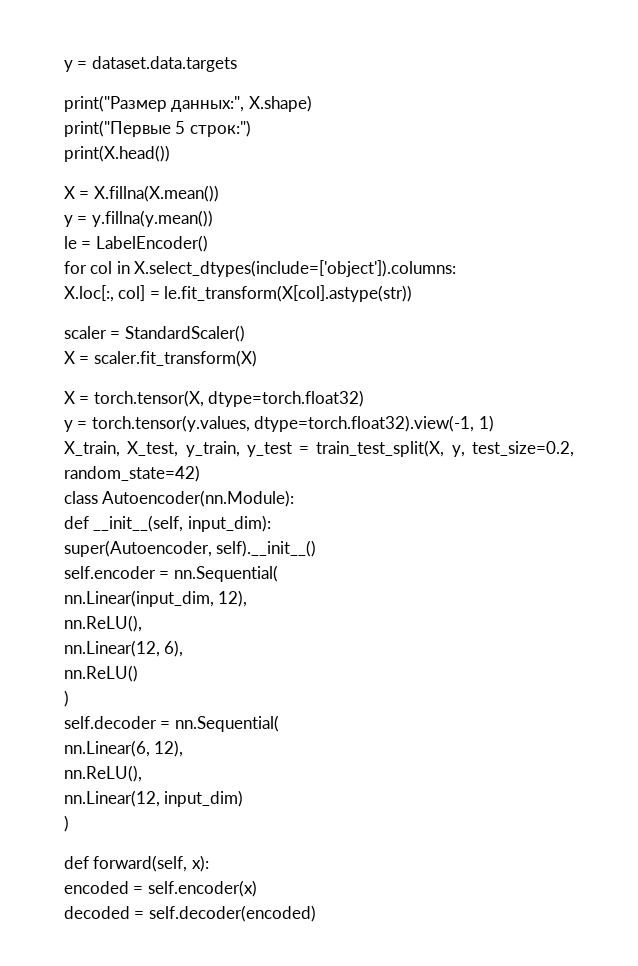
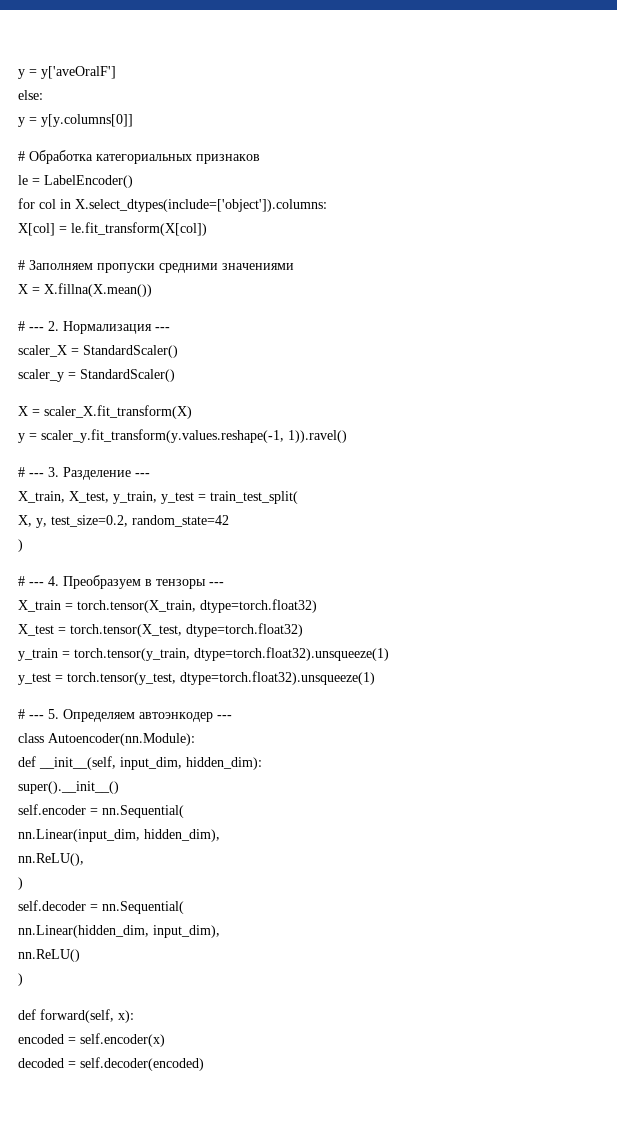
[64,56,237,72] [64,95,312,112] [64,120,251,137] [64,145,170,162] [64,185,219,202] [64,210,213,227] y = dataset.data.targets // print("Размер данных:", X.shape) // print("Первые 5 строк:") // print(X.head()) // X = X.fillna(X.mean()) // y = y.fillna(y.mean()) -> [18,66,116,79] [18,90,43,100] [18,114,133,127] [18,150,260,164] y = y['aveOralF'] // else: // y = y[y.columns[0]] // # Обработка категориальных признаков
[64,285,413,302] [64,325,245,342] [64,350,257,367] [64,390,365,407] [64,415,494,432] X.loc[:, col] = le.fit_transform(X[col].astype(str)) // scaler = StandardScaler() // X = scaler.fit_transform(X) // X = torch.tensor(X, dtype=torch.float32) // y = torch.tensor(y.values, dtype=torch.float32).view(-1, 1) -> [18,222,207,236] [18,260,294,273] [18,283,152,297] [18,321,170,334] [18,345,178,358] [18,369,175,382] [18,405,192,419] [18,429,347,443] [18,467,150,480] X[col] = le.fit_transform(X[col]) // # Заполняем пропуски средними значениями // X = X.fillna(X.mean()) // # --- 2. Нормализация --- // scaler_X = StandardScaler() // scaler_y = StandardScaler() // X = scaler_X.fit_transform(X) // y = scaler_y.fit_transform(y.values.reshape(-1, 1)).ravel() // # --- 3. Разделение ---
[316,440,574,457] [64,465,200,482] train_test_split(X, y, test_size=0.2, random_state=42) -> [210,491,298,504] [18,515,229,528] [18,539,23,552] [18,575,224,589] [18,599,317,613] [18,623,303,637] [18,647,389,661] [18,671,375,685] [18,709,232,722] train_test_split( // X, y, test_size=0.2, random_state=42 // ) // # --- 4. Преобразуем в тензоры --- // X_train = torch.tensor(X_train, dtype=torch.float32) // X_test = torch.tensor(X_test, dtype=torch.float32) // y_train = torch.tensor(y_train, dtype=torch.float32).unsqueeze(1) // y_test = torch.tensor(y_test, dtype=torch.float32).unsqueeze(1) // # --- 5. Определяем автоэнкодер ---
[187,515,271,532] [64,540,317,557] input_dim): // super(Autoencoder, self).__init__() -> [120,757,262,770] [18,781,119,794] input_dim, hidden_dim): // super().__init__()
[218,590,248,607] [64,615,142,632] [64,640,184,657] [64,665,138,682] 12), // nn.ReLU(), // nn.Linear(12, 6), // nn.ReLU() -> [144,829,220,842] [18,853,84,866] hidden_dim), // nn.ReLU(),
[64,740,184,757] [64,765,142,782] [64,790,244,807] nn.Linear(6, 12), // nn.ReLU(), // nn.Linear(12, input_dim) -> [18,925,220,938] [18,949,80,962] nn.Linear(hidden_dim, input_dim), // nn.ReLU()

